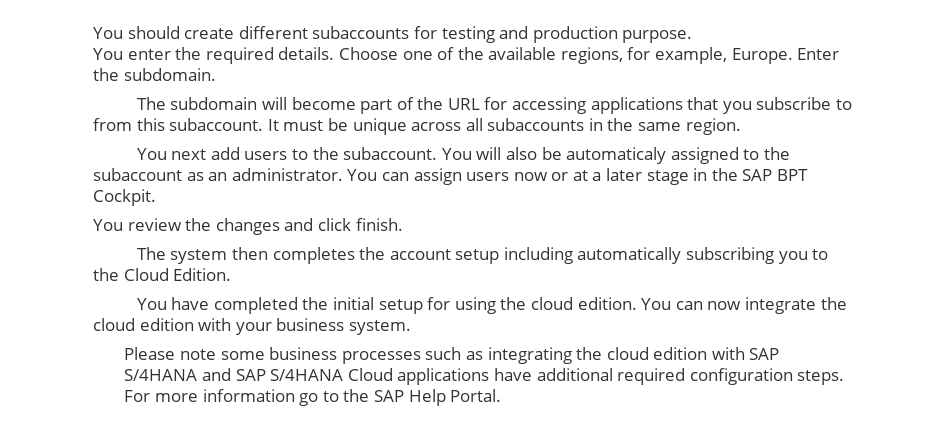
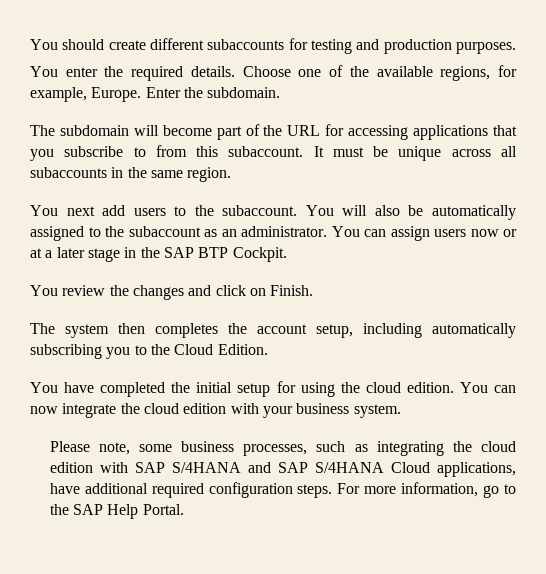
[622,30,693,43] purpose. -> [455,42,516,54] purposes.
[566,147,667,164] automaticaly -> [432,205,517,220] automatically
[777,169,809,181] BPT -> [198,247,229,258] BTP
[355,218,403,231] finish. -> [249,285,314,296] on Finish.
[455,249,500,264] setup -> [316,324,353,338] setup,
[179,349,216,360] note -> [98,442,130,455] note,
[341,351,421,364] processes -> [243,444,308,456] processes,
[397,368,490,385] applications -> [436,462,516,477] applications,
[202,389,295,402] information -> [401,482,479,497] information,

